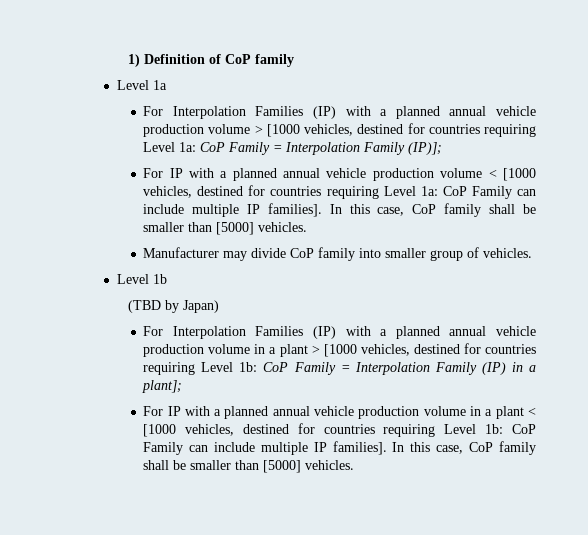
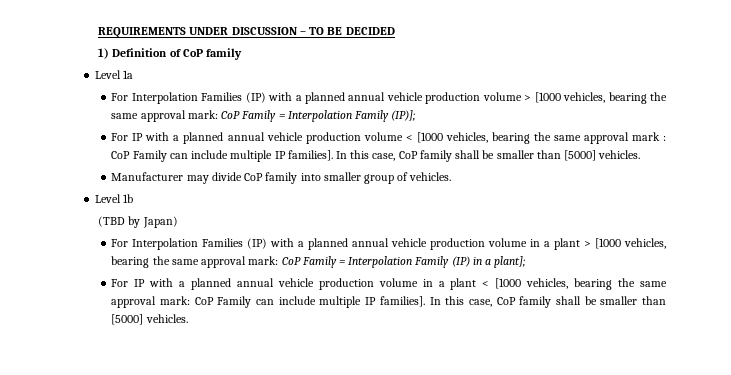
(127, 60) none -> [98,27,395,38] REQUIREMENTS UNDER DISCUSSION – TO BE DECIDED //
[357,123,537,137] [143,142,197,152] destined for countries requiring Level 1a: -> [608,92,667,104] [111,110,218,122] bearing the same approval mark:
[197,185,438,199] destined for countries requiring Level 1a: -> [491,132,667,144] bearing the same approval mark :
[413,343,536,354] [143,362,258,375] destined for countries requiring Level 1b: -> [111,256,279,268] bearing the same approval mark:
[242,423,504,437] destined for countries requiring Level 1b: -> [574,278,668,290] [111,296,190,308] bearing the same approval mark:

